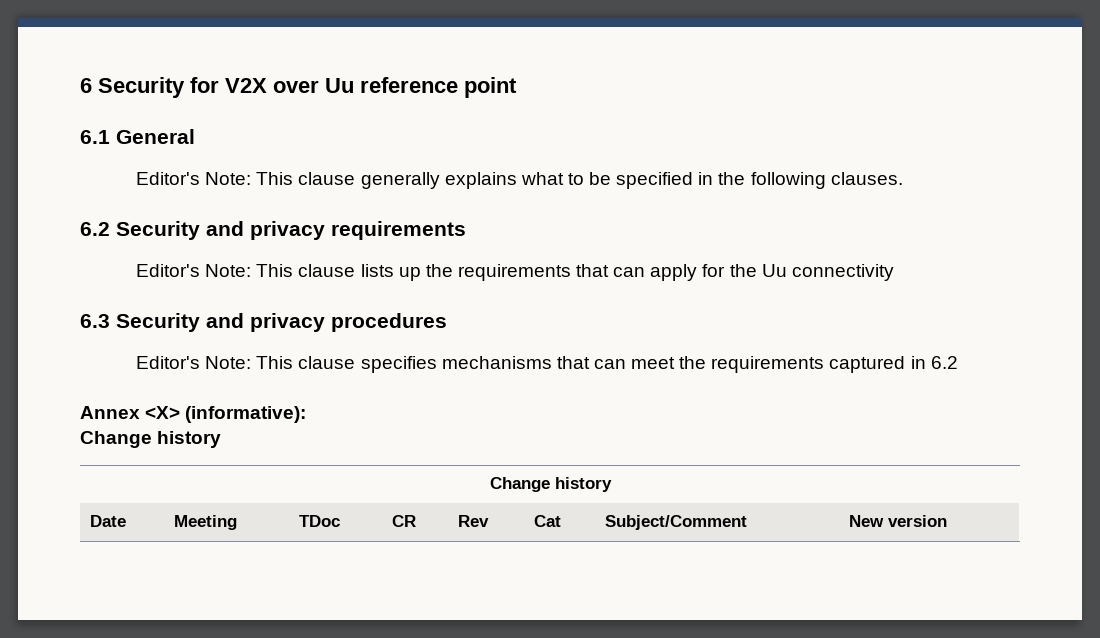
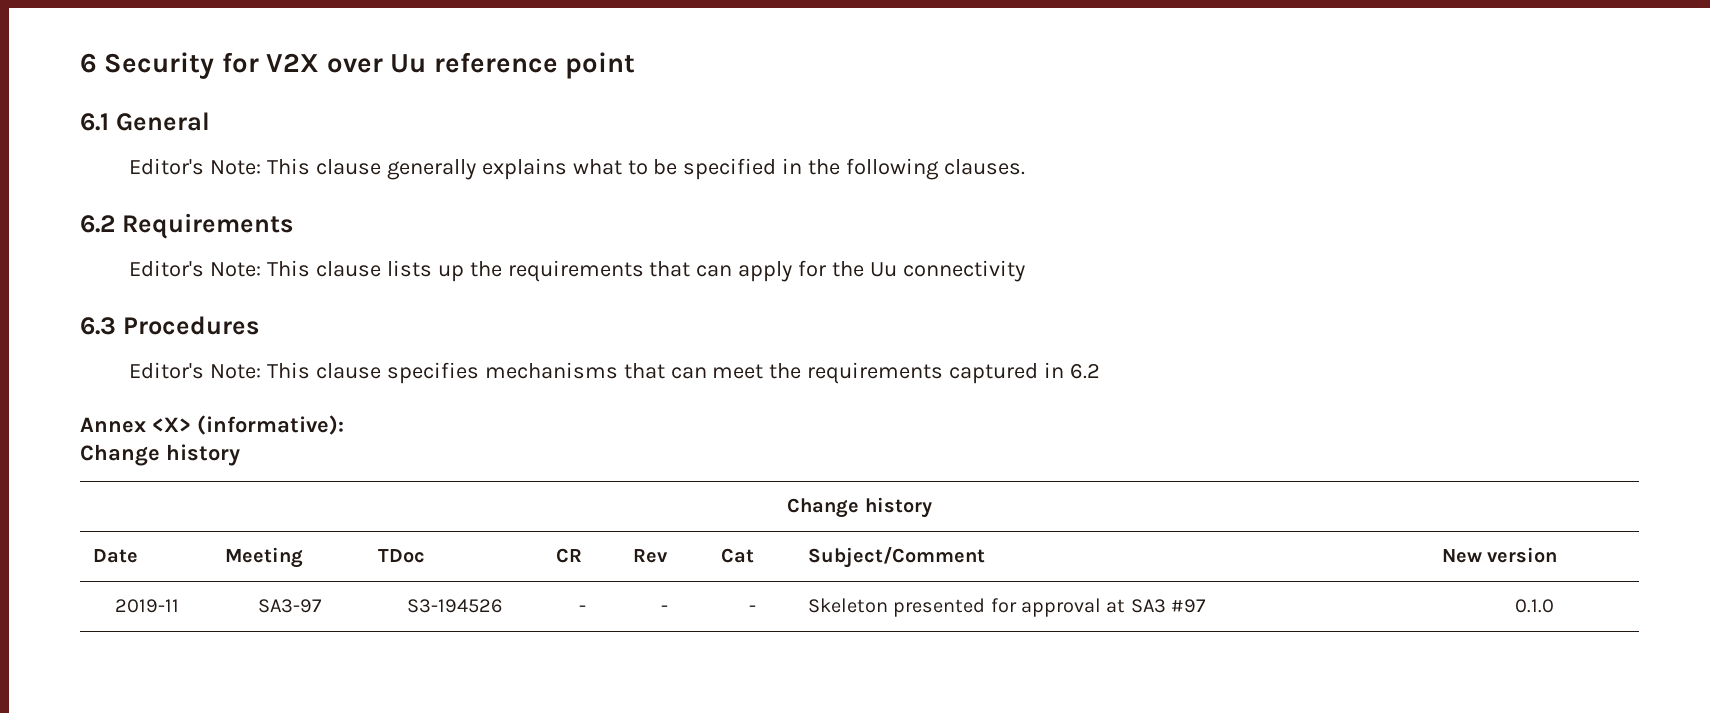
[116,221,466,240] Security and privacy requirements -> [121,213,293,239] Requirements
[116,313,447,332] Security and privacy procedures -> [122,316,259,335] Procedures
(947, 521) none -> [114,599,179,613] [257,599,322,613] [407,599,502,613] [578,605,586,612] [661,605,668,612] [748,605,756,612] [807,598,1207,617] [1514,599,1554,613] // 2019-11 | SA3-97 | S3-194526 | - | - | - | Skeleton presented for approval at SA3 #97 | 0.1.0

